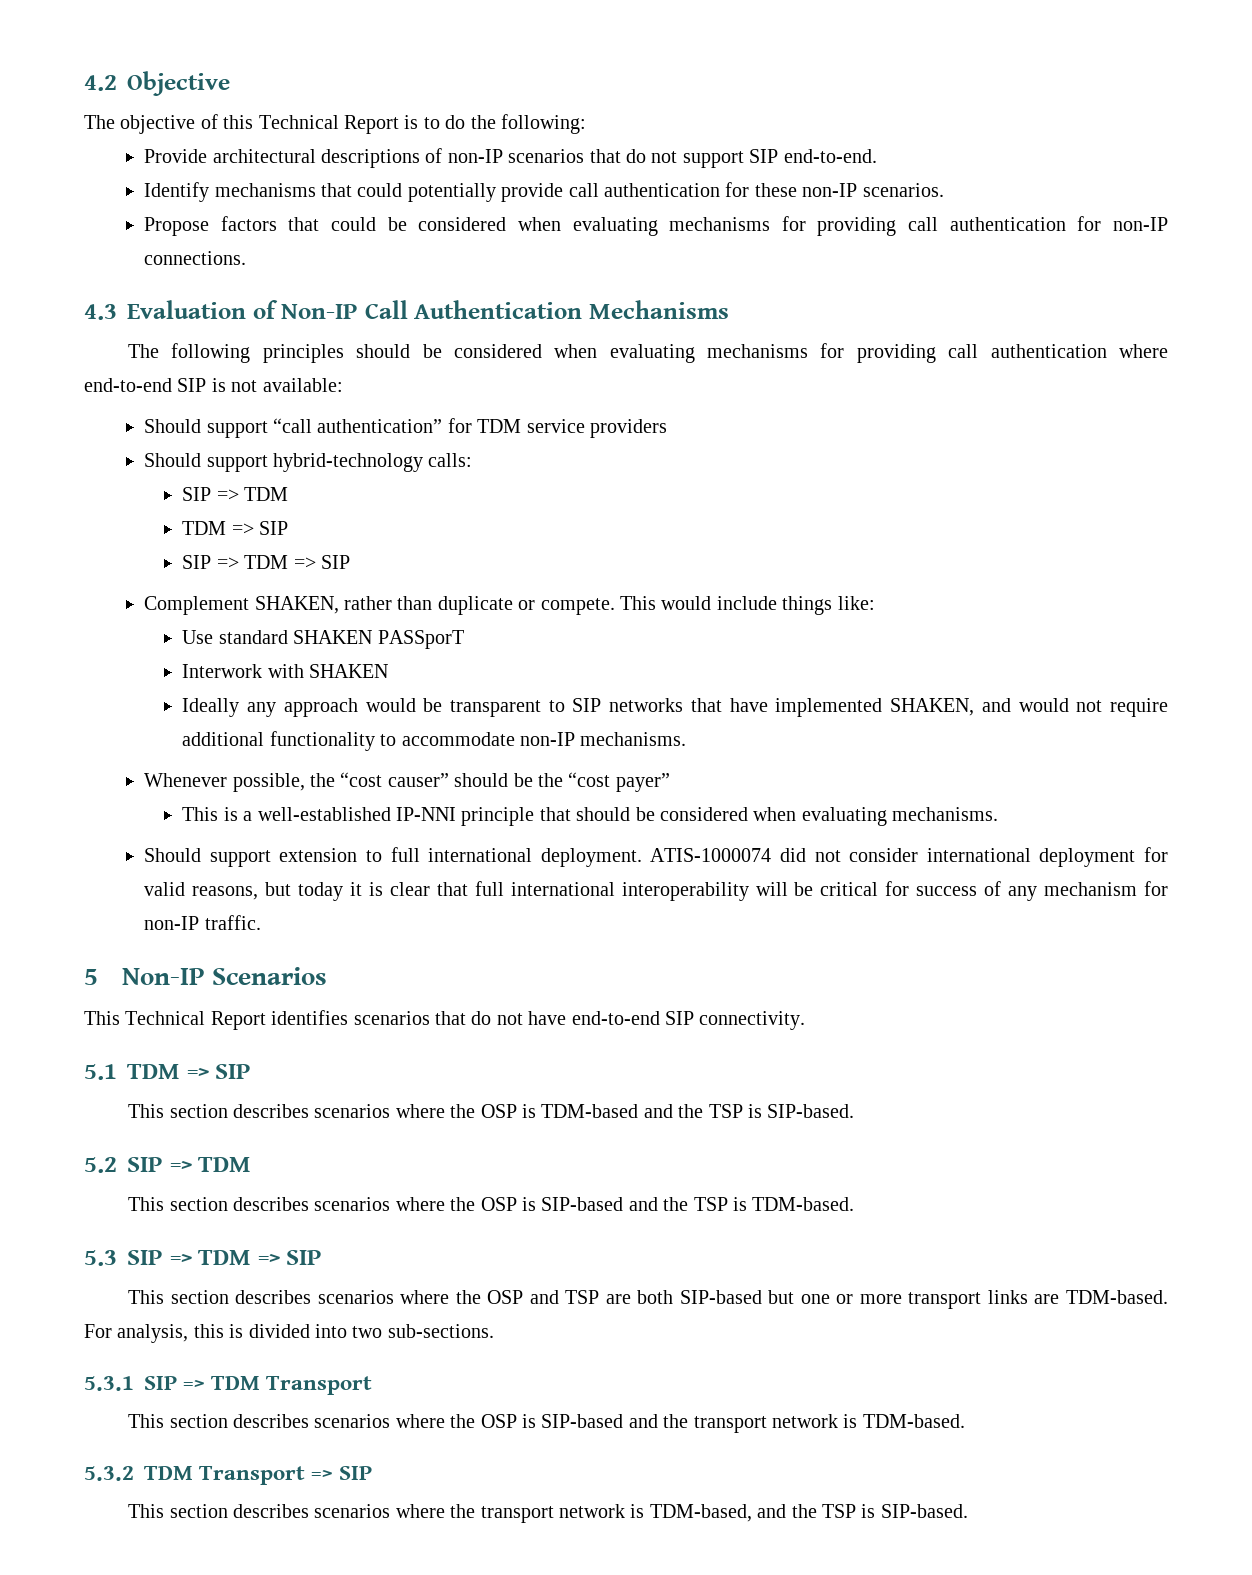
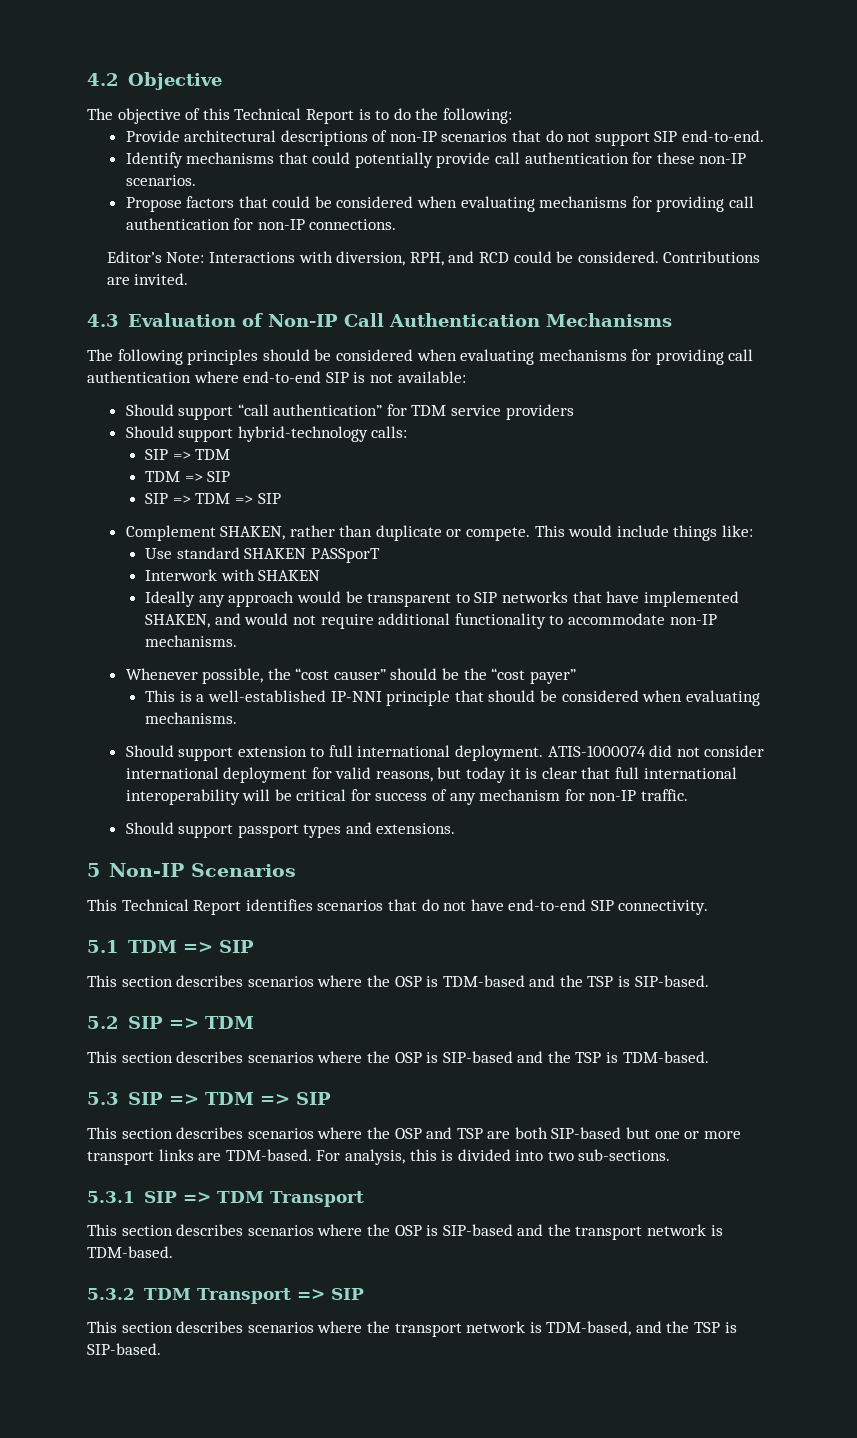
(247, 258) none -> [106,251,761,266] [106,273,189,285] // Editor’s Note: Interactions with diversion, RPH, and RCD could be considered. Contributions are invited.
(261, 922) none -> [125,822,456,838] // Should support passport types and extensions.

